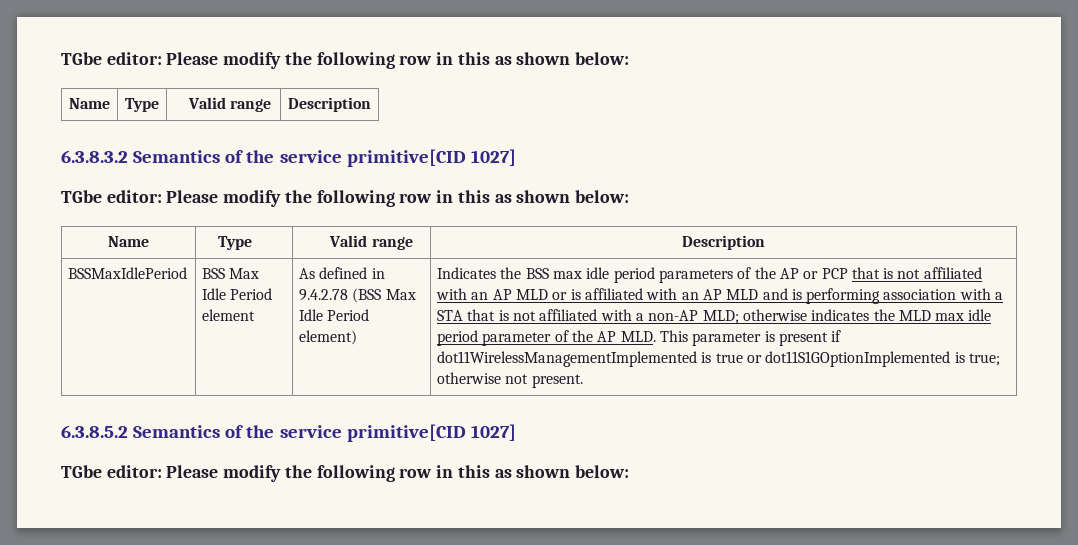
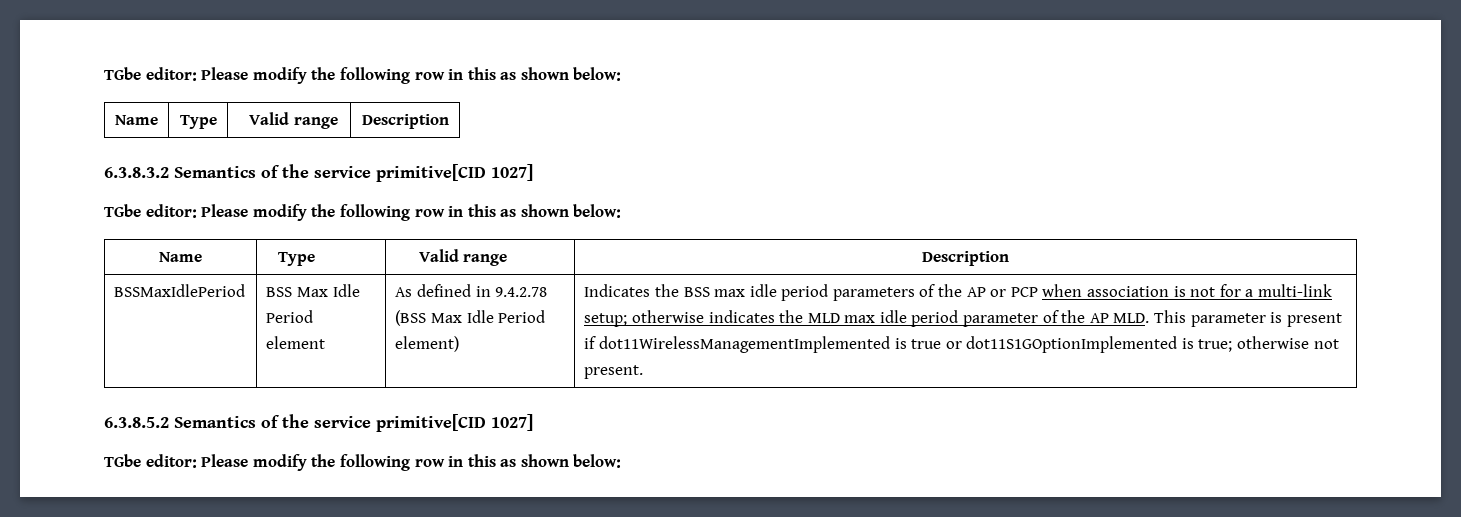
[851,267,982,279] [436,288,1004,304] [437,309,739,324] that is not affiliated with an AP MLD or is affiliated with an AP MLD and is performing association with a STA that is not affiliated with a non-AP MLD; -> [1042,284,1332,297] [584,313,628,327] when association is not for a multi-link setup;

